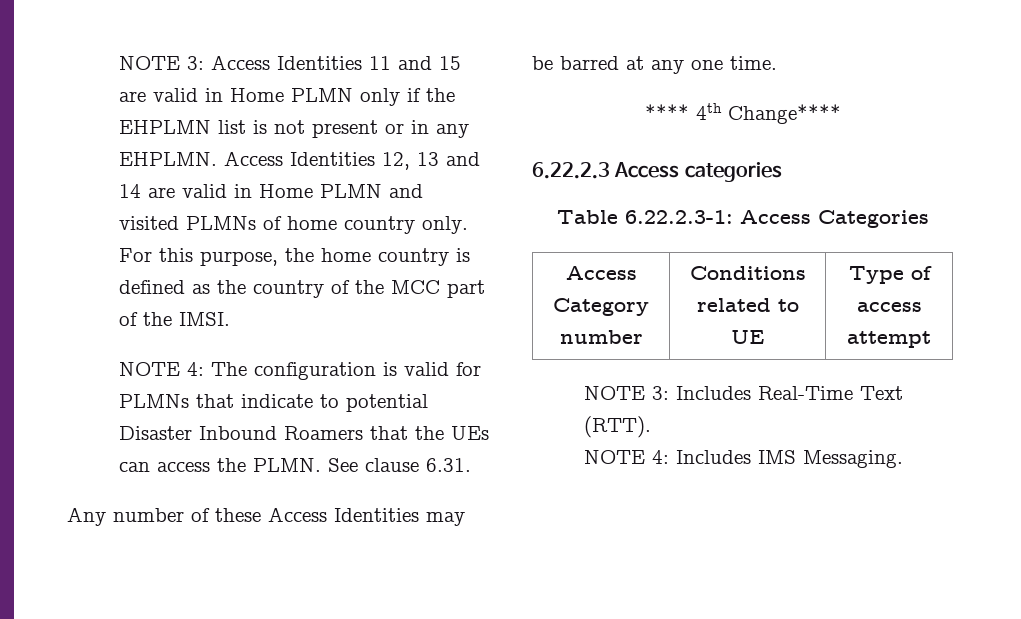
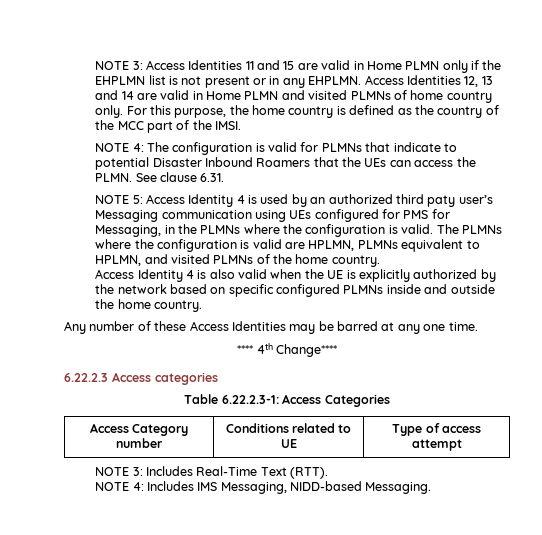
(471, 465) none -> [95,194,493,207] [95,209,450,222] [95,224,502,237] [95,239,480,252] [95,254,380,267] [95,269,496,282] [95,284,495,297] [95,299,202,312] // NOTE 5: Access Identity 4 is used by an authorized third paty user’s Messaging communication using UEs configured for PMS for Messaging, in the PLMNs where the configuration is valid. The PLMNs where the configuration is valid are HPLMN, PLMNs equivalent to HPLMN, and visited PLMNs of the home country. // Access Identity 4 is also valid when the UE is explicitly authorized by the network based on specific configured PLMNs inside and outside the home country.
(796, 457) none -> [220,481,363,494] Messaging, NIDD-based

